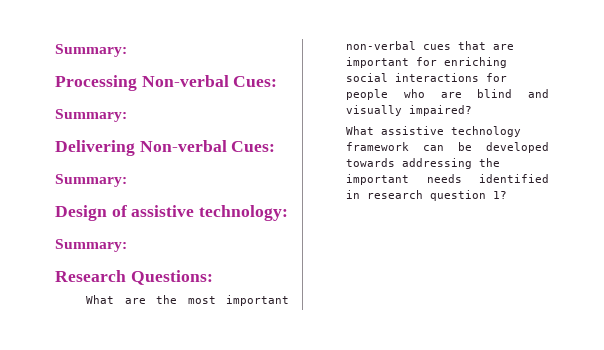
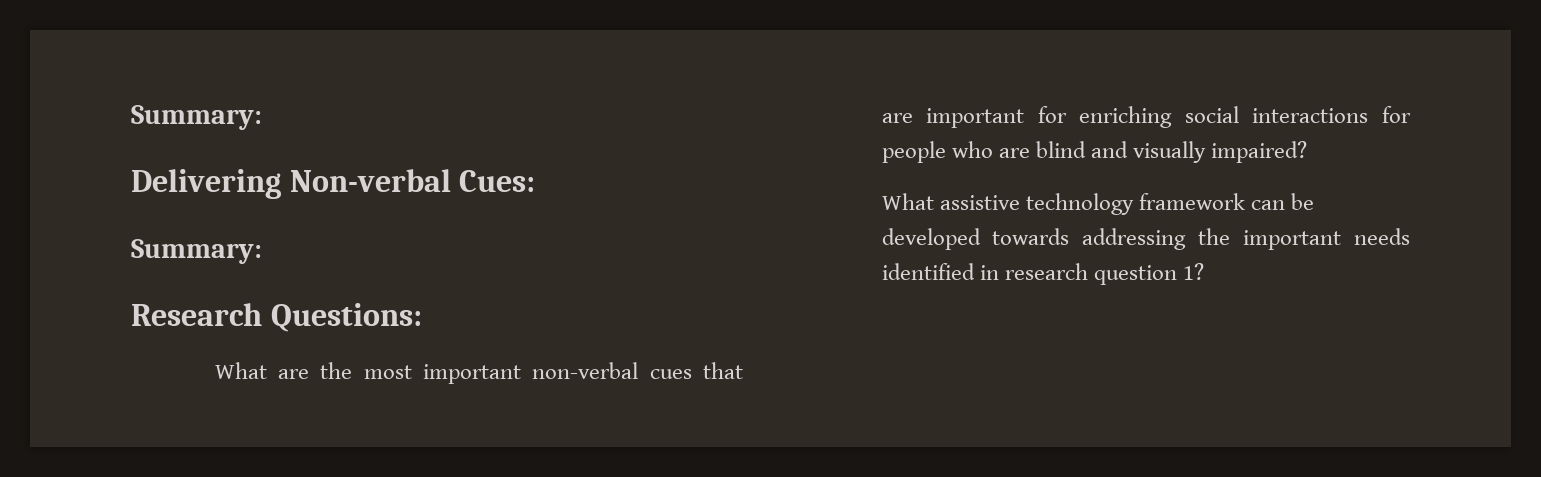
[55,44,127,57] [55,75,278,91] [55,109,127,122] Summary: // Processing Non-verbal Cues: // Summary: -> [131,105,262,130] Summary:
[55,205,289,221] [55,239,127,252] // Design of assistive technology: // Summary: -> (262, 251) none

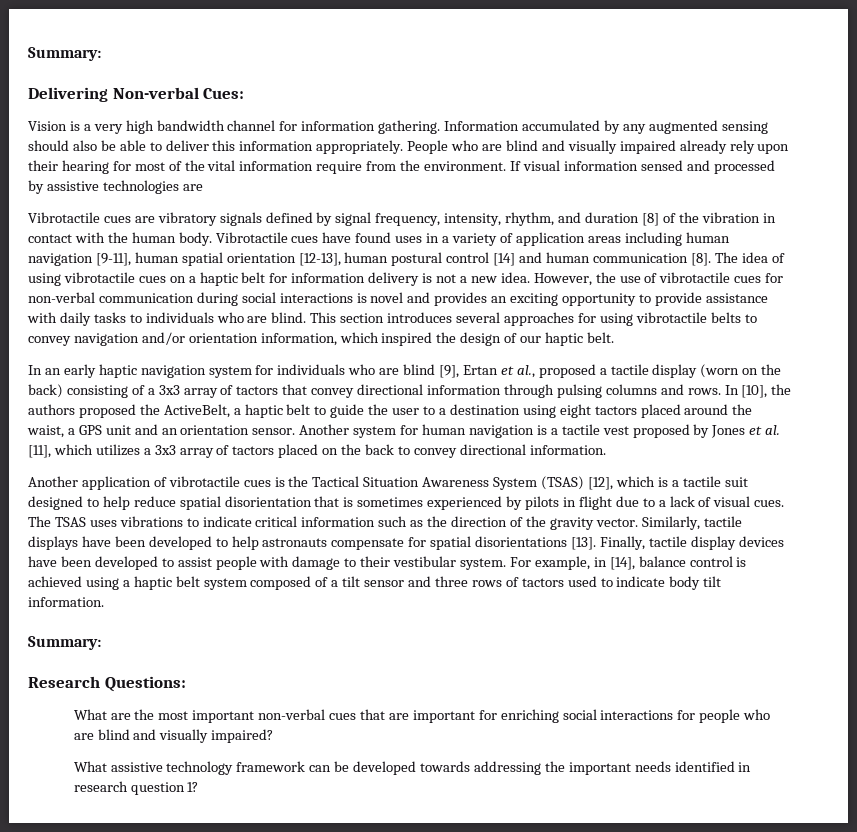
(536, 181) none -> [28,120,768,134] [28,140,790,154] [28,160,775,174] [28,180,203,194] [28,212,776,226] [28,232,730,246] [28,252,785,266] [28,272,784,286] [28,292,768,306] [27,312,757,326] [28,332,614,346] [28,364,782,378] [28,384,792,398] [28,404,753,418] [27,424,781,438] [28,444,606,458] [28,476,748,490] [28,496,785,510] [28,516,742,530] [28,536,784,550] [28,556,747,570] [28,576,722,590] [28,597,104,607] // Vision is a very high bandwidth channel for information gathering. Information accumulated by any augmented sensing should also be able to deliver this information appropriately. People who are blind and visually impaired already rely upon their hearing for most of the vital information require from the environment. If visual information sensed and processed by assistive technologies are // Vibrotactile cues are vibratory signals defined by signal frequency, intensity, rhythm, and duration [8] of the vibration in contact with the human body. Vibrotactile cues have found uses in a variety of application areas including human navigation [9-11], human spatial orientation [12-13], human postural control [14] and human communication [8]. The idea of using vibrotactile cues on a haptic belt for information delivery is not a new idea. However, the use of vibrotactile cues for non-verbal communication during social interactions is novel and provides an exciting opportunity to provide assistance with daily tasks to individuals who are blind. This section introduces several approaches for using vibrotactile belts to convey navigation and/or orientation information, which inspired the design of our haptic belt. // In an early haptic navigation system for individuals who are blind [9], Ertan et al., proposed a tactile display (worn on the back) consisting of a 3x3 array of tactors that convey directional information through pulsing columns and rows. In [10], the authors proposed the ActiveBelt, a haptic belt to guide the user to a destination using eight tactors placed around the waist, a GPS unit and an orientation sensor. Another system for human navigation is a tactile vest proposed by Jones et al. [11], which utilizes a 3x3 array of tactors placed on the back to convey directional information. // Another application of vibrotactile cues is the Tactical Situation Awareness System (TSAS) [12], which is a tactile suit designed to help reduce spatial disorientation that is sometimes experienced by pilots in flight due to a lack of visual cues. The TSAS uses vibrations to indicate critical information such as the direction of the gravity vector. Similarly, tactile displays have been developed to help astronauts compensate for spatial disorientations [13]. Finally, tactile display devices have been developed to assist people with damage to their vestibular system. For example, in [14], balance control is achieved using a haptic belt system composed of a tilt sensor and three rows of tactors used to indicate body tilt information.

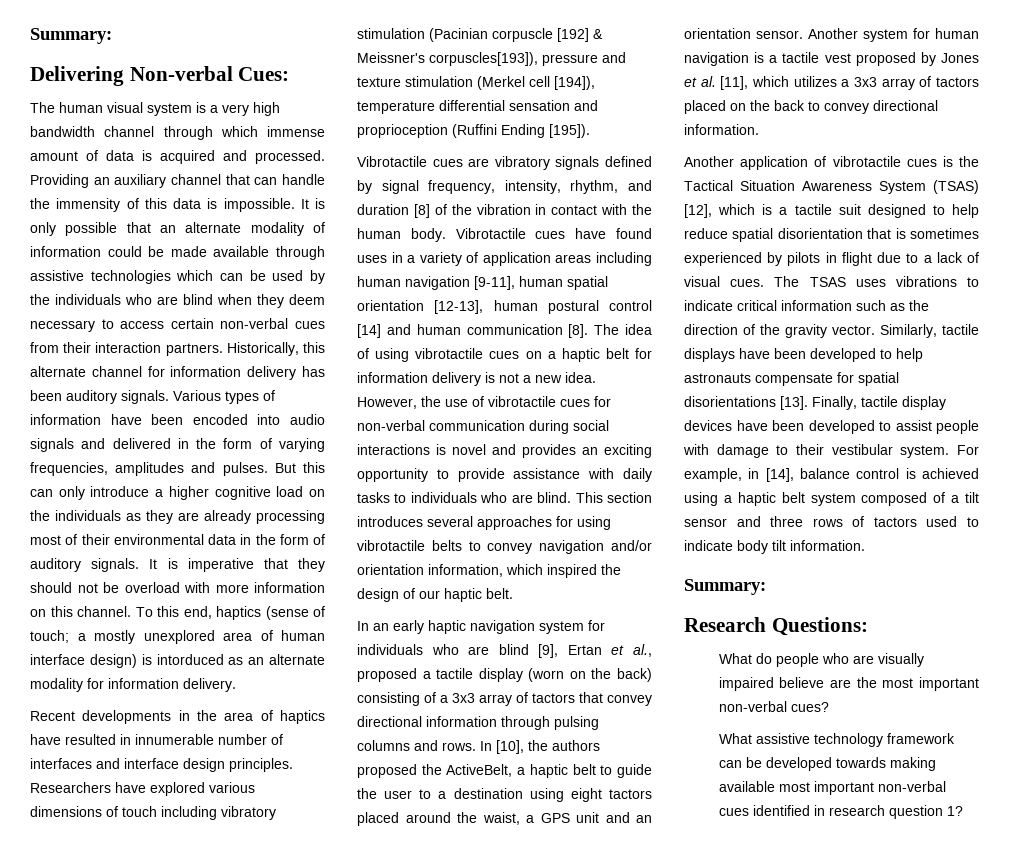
[28,121,67,131] Vision -> [30,102,192,116] The human visual system
[279,120,768,134] [28,140,790,154] [28,160,775,174] [28,180,203,194] for information gathering. Information accumulated by any augmented sensing should also be able to deliver this information appropriately. People who are blind and visually impaired already rely upon their hearing for most of the vital information require from the environment. If visual information sensed and processed by assistive technologies are -> [163,126,325,140] [30,150,325,164] [30,174,325,188] [30,198,325,212] [30,222,325,236] [30,246,325,260] [30,270,325,284] [30,294,325,308] [30,318,325,332] [30,342,325,356] [30,366,326,380] [30,390,275,404] [30,414,325,425] [30,438,325,452] [30,462,325,476] [30,486,326,500] [30,510,325,524] [30,534,325,545] [30,558,325,572] [30,582,325,593] [30,606,325,620] [30,630,325,644] [30,654,325,668] [30,678,236,692] [30,710,326,724] [30,734,283,745] [30,758,293,772] [30,782,255,796] [30,806,276,820] [357,28,603,42] [357,52,626,66] [357,76,595,90] [357,100,598,114] [357,124,590,138] through which immense amount of data is acquired and processed. Providing an auxiliary channel that can handle the immensity of this data is impossible. It is only possible that an alternate modality of information could be made available through assistive technologies which can be used by the individuals who are blind when they deem necessary to access certain non-verbal cues from their interaction partners. Historically, this alternate channel for information delivery has been auditory signals. Various types of information have been encoded into audio signals and delivered in the form of varying frequencies, amplitudes and pulses. But this can only introduce a higher cognitive load on the individuals as they are already processing most of their environmental data in the form of auditory signals. It is imperative that they should not be overload with more information on this channel. To this end, haptics (sense of touch; a mostly unexplored area of human interface design) is intorduced as an alternate modality for information delivery. // Recent developments in the area of haptics have resulted in innumerable number of interfaces and interface design principles. Researchers have explored various dimensions of touch including vibratory stimulation (Pacinian corpuscle [192] & Meissner's corpuscles[193]), pressure and texture stimulation (Merkel cell [194]), temperature differential sensation and proprioception (Ruffini Ending [195]).
(107, 714) none -> [755,653,924,667] [718,677,825,691] do people who are visually impaired believe
[329,709,771,723] [73,729,274,743] cues that are important for enriching social interactions for people who are blind and visually impaired? -> [790,702,829,712] cues?
[473,761,671,775] addressing the important needs -> [889,757,936,771] [718,781,946,795] [718,808,749,816] making available most important non-verbal cues

